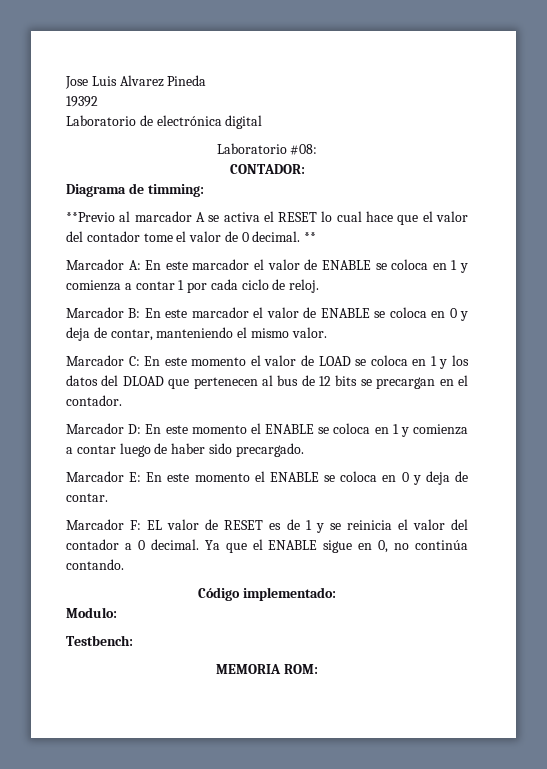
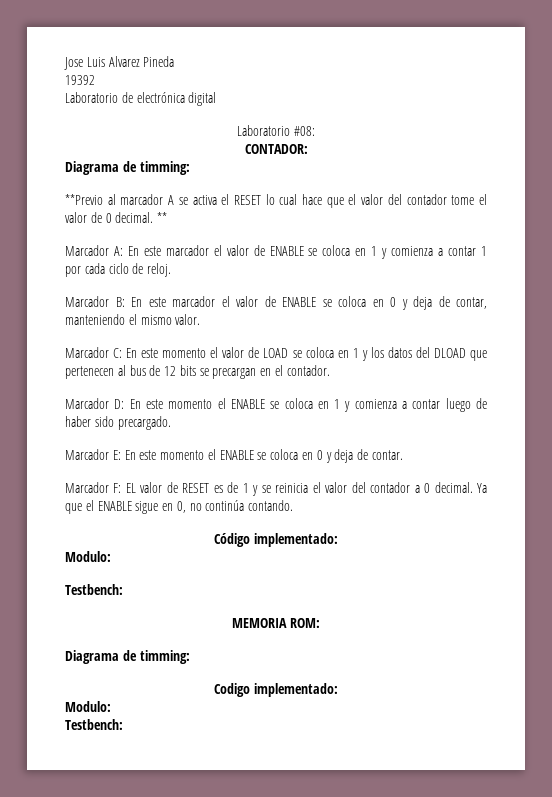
(318, 669) none -> [65,650,190,664] [214,683,338,697] [65,701,111,712] [65,719,123,730] // Diagrama de timming: // Codigo implementado: // Modulo: // Testbench:

